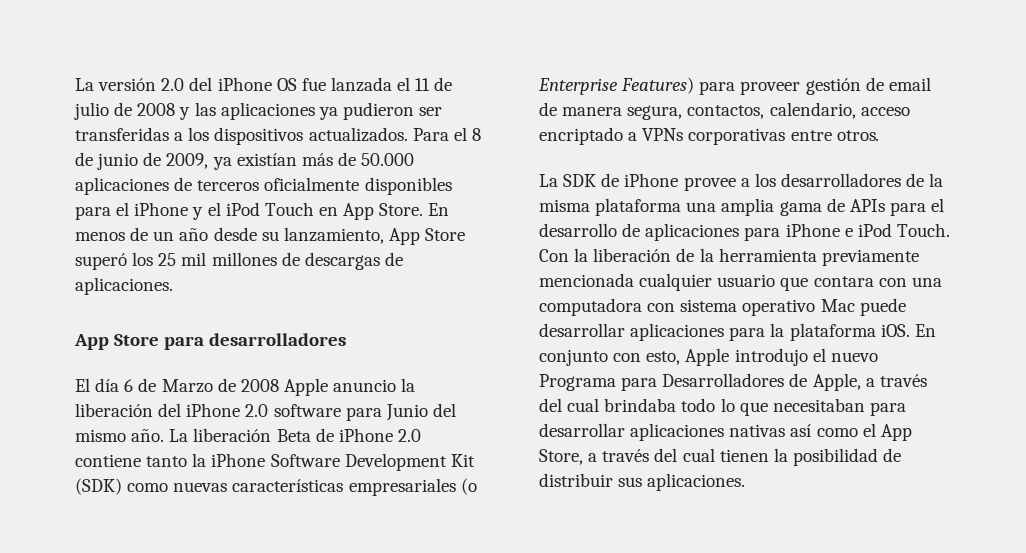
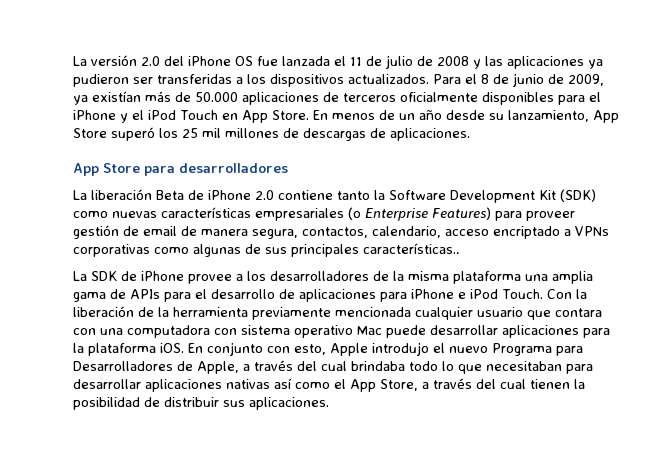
[75,378,416,396] [75,403,456,421] [75,429,165,442] El día 6 de Marzo de 2008 Apple anuncio la liberación del iPhone 2.0 software para Junio del mismo año. -> (288, 168) none
[211,453,266,467] iPhone -> (385, 195) none
[790,130,879,141] entre otros. -> [154,243,460,257] como algunas de sus principales características..

